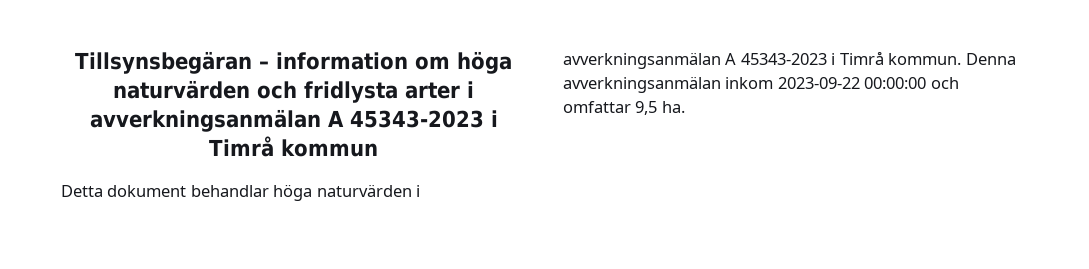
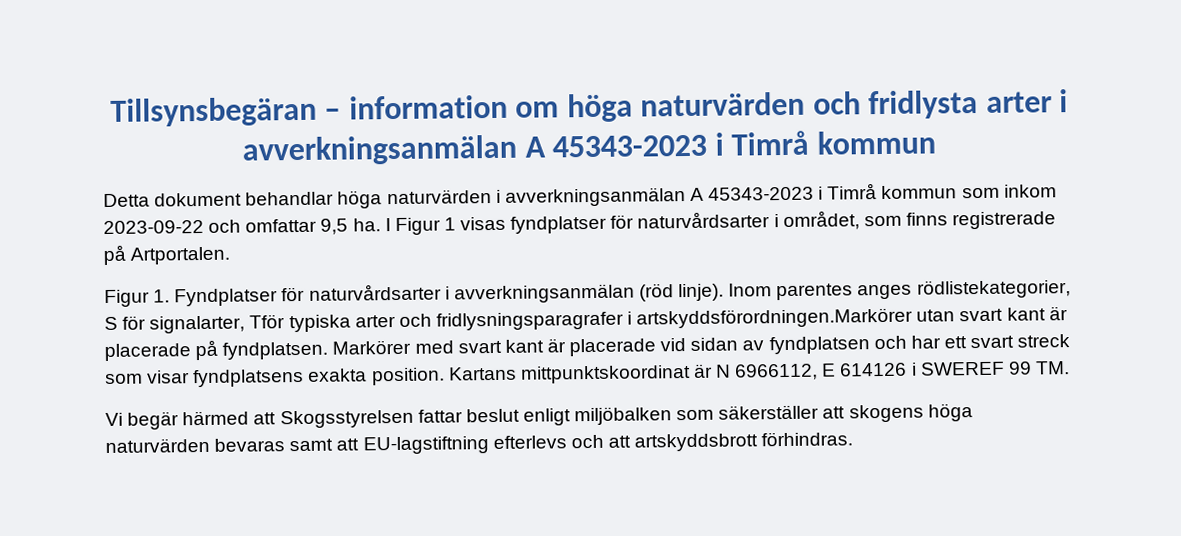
[888,53,1016,65] [563,76,721,93] kommun. Denna avverkningsanmälan -> [881,185,1000,200] kommun som
[864,77,927,89] 00:00:00 -> (204, 227) none
(685, 107) none -> [384,210,1057,236] [103,244,231,266] [104,279,1071,308] [104,306,1068,334] [104,334,1071,362] [105,361,1070,388] [105,403,973,430] [105,431,854,455] I Figur 1 visas fyndplatser för naturvårdsarter i området, som finns registrerade på Artportalen. // Figur 1. Fyndplatser för naturvårdsarter i avverkningsanmälan (röd linje). Inom parentes anges rödlistekategorier, S för signalarter, Tför typiska arter och fridlysningsparagrafer i artskyddsförordningen.Markörer utan svart kant är placerade på fyndplatsen. Markörer med svart kant är placerade vid sidan av fyndplatsen och har ett svart streck som visar fyndplatsens exakta position. Kartans mittpunktskoordinat är N 6966112, E 614126 i SWEREF 99 TM. // Vi begär härmed att Skogsstyrelsen fattar beslut enligt miljöbalken som säkerställer att skogens höga naturvärden bevaras samt att EU-lagstiftning efterlevs och att artskyddsbrott förhindras.

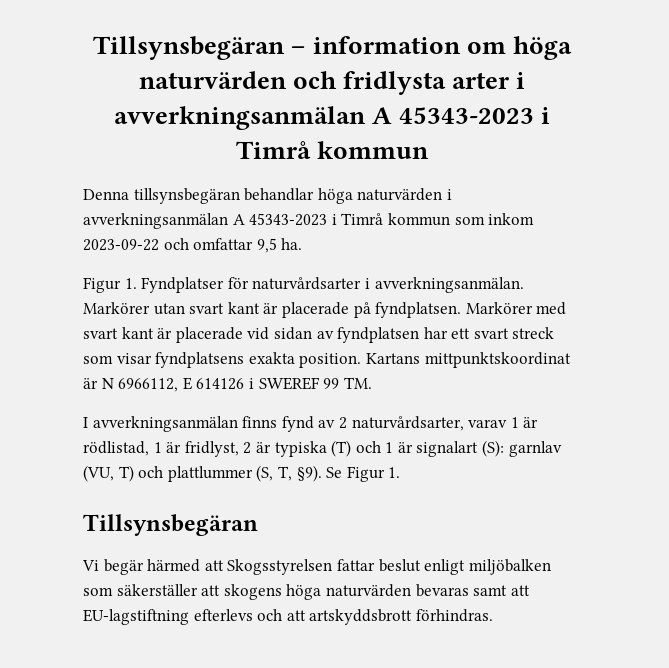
[103,192,243,208] Detta dokument -> [83,188,240,204] Denna tillsynsbegäran
[384,210,1057,236] [103,244,231,266] I Figur 1 visas fyndplatser för naturvårdsarter i området, som finns registrerade på Artportalen. -> (303, 244) none
[453,279,1071,304] [104,307,914,334] avverkningsanmälan (röd linje). Inom parentes anges rödlistekategorier, S för signalarter, Tför typiska arter och fridlysningsparagrafer i artskyddsförordningen.Markörer -> [374,277,524,293] [83,302,150,314] avverkningsanmälan. Markörer
[873,335,907,350] och -> (420, 335) none
(1070, 368) none -> [83,416,539,432] [83,440,562,457] [83,465,401,482] [83,514,258,536] // I avverkningsanmälan finns fynd av 2 naturvårdsarter, varav 1 är rödlistad, 1 är fridlyst, 2 är typiska (T) och 1 är signalart (S): garnlav (VU, T) och plattlummer (S, T, §9). Se Figur 1. // Tillsynsbegäran

